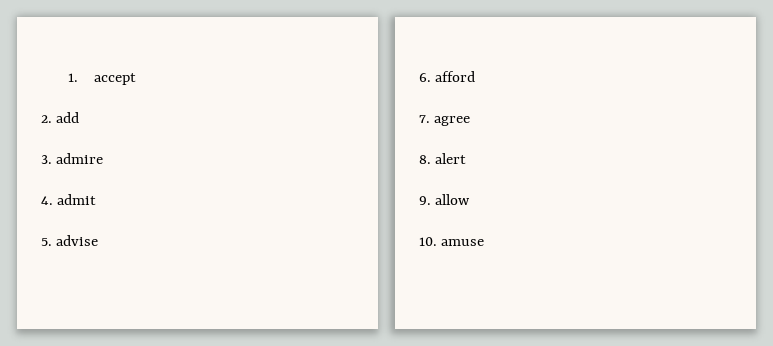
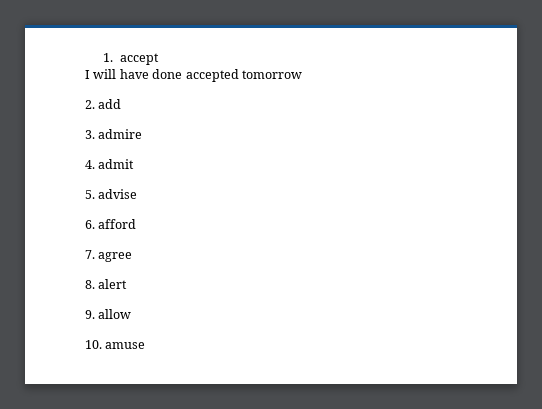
(137, 79) none -> [85,69,302,82] // I will have done accepted tomorrow

